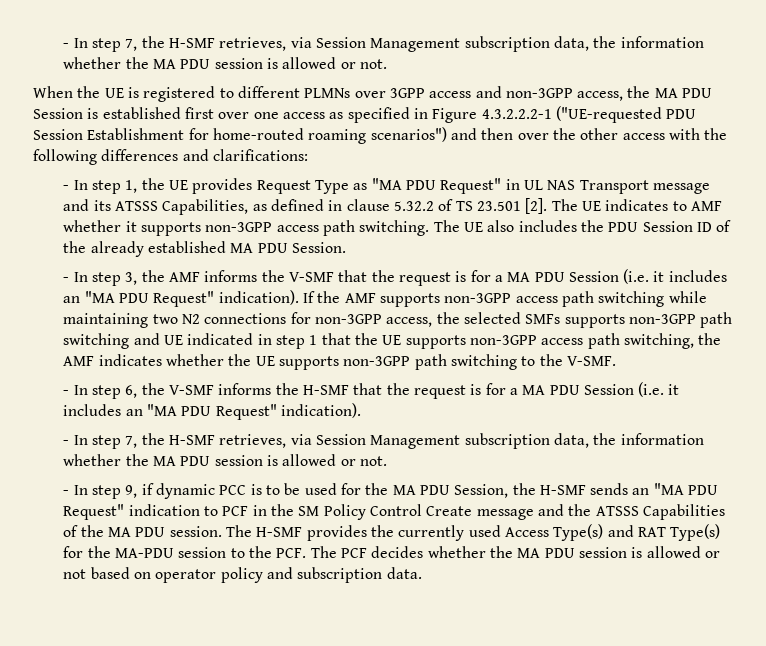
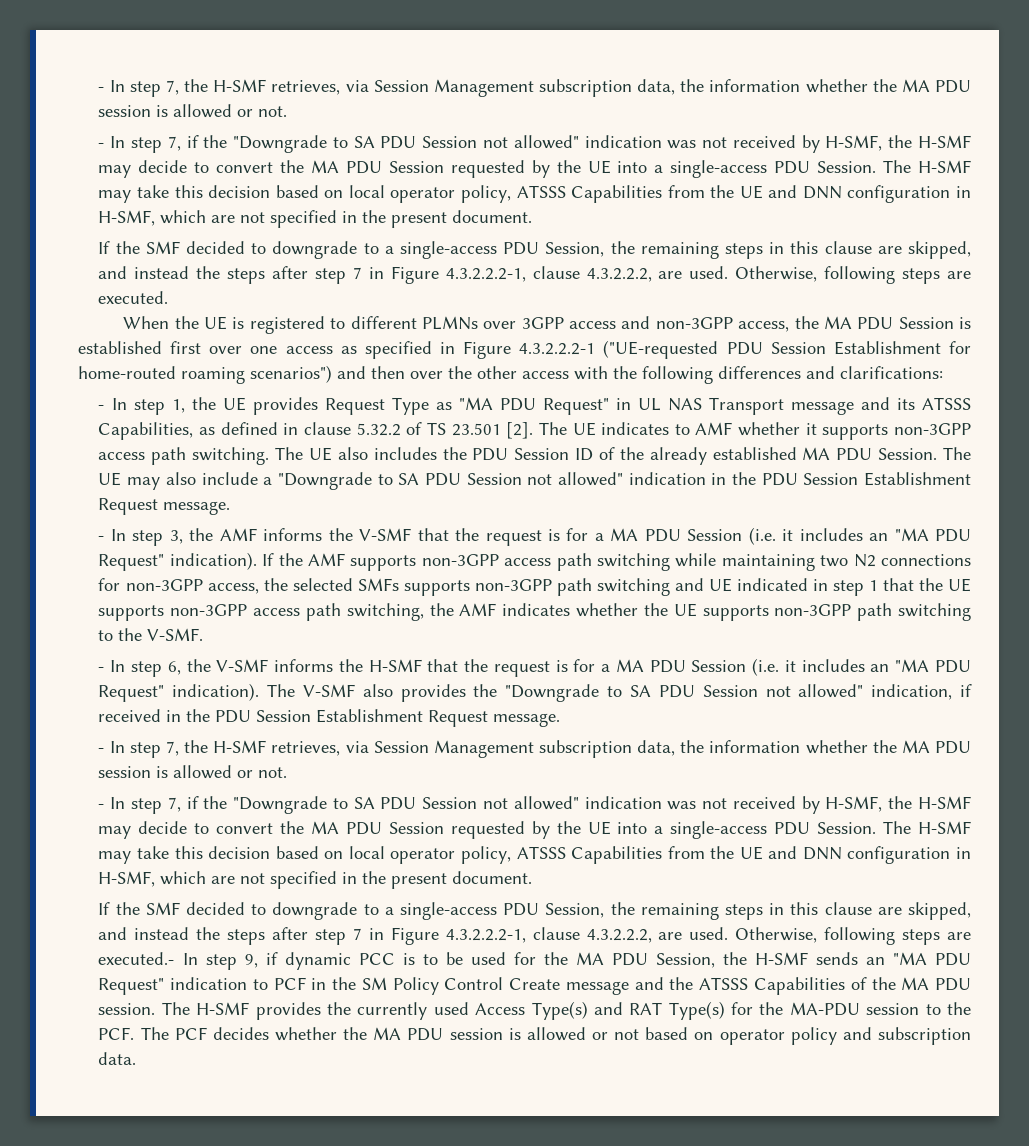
(387, 64) none -> [98,135,972,153] [98,160,971,178] [98,185,971,203] [98,210,533,228] [98,241,972,259] [98,266,971,284] [98,291,169,304] // - In step 7, if the "Downgrade to SA PDU Session not allowed" indication was not received by H-SMF, the H-SMF may decide to convert the MA PDU Session requested by the UE into a single-access PDU Session. The H-SMF may take this decision based on local operator policy, ATSSS Capabilities from the UE and DNN configuration in H-SMF, which are not specified in the present document. // If the SMF decided to downgrade to a single-access PDU Session, the remaining steps in this clause are skipped, and instead the steps after step 7 in Figure 4.3.2.2.2-1, clause 4.3.2.2.2, are used. Otherwise, following steps are executed.
(346, 247) none -> [943,447,972,460] [98,472,971,490] [98,498,231,515] The UE may also include a "Downgrade to SA PDU Session not allowed" indication in the PDU Session Establishment Request message.
(361, 410) none -> [267,684,973,702] [98,709,561,727] The V-SMF also provides the "Downgrade to SA PDU Session not allowed" indication, if received in the PDU Session Establishment Request message.
(122, 492) none -> [167,796,972,814] [98,821,971,839] [98,846,971,864] [98,871,533,889] [98,902,972,920] [98,927,971,945] [98,952,237,970] 7, if the "Downgrade to SA PDU Session not allowed" indication was not received by H-SMF, the H-SMF may decide to convert the MA PDU Session requested by the UE into a single-access PDU Session. The H-SMF may take this decision based on local operator policy, ATSSS Capabilities from the UE and DNN configuration in H-SMF, which are not specified in the present document. // If the SMF decided to downgrade to a single-access PDU Session, the remaining steps in this clause are skipped, and instead the steps after step 7 in Figure 4.3.2.2.2-1, clause 4.3.2.2.2, are used. Otherwise, following steps are executed.- In step

